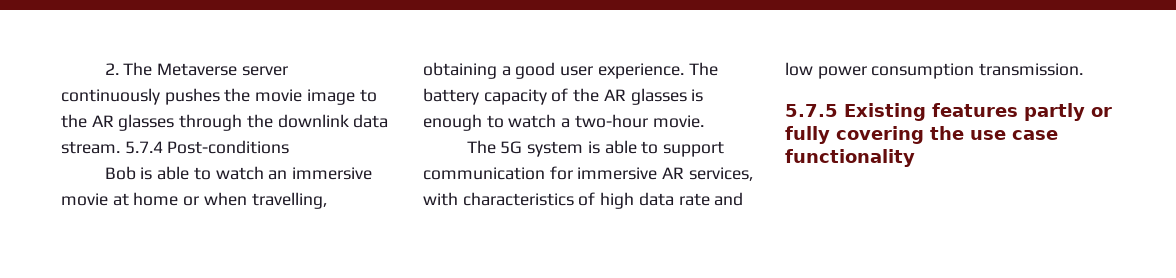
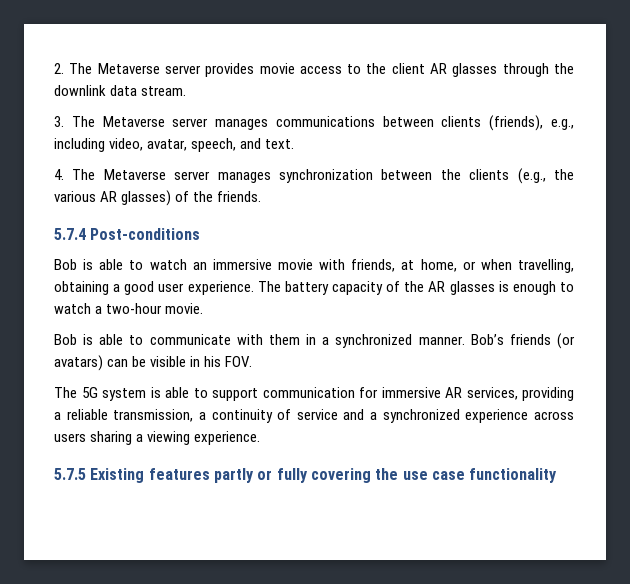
[61,88,355,105] continuously pushes the movie image -> [205,63,342,77] provides movie access
(87, 121) none -> [391,63,425,74] client
(120, 147) none -> [54,115,574,131] [54,138,295,152] [54,168,574,184] [54,190,262,206] // 3. The Metaverse server manages communications between clients (friends), e.g., including video, avatar, speech, and text. // 4. The Metaverse server manages synchronization between the clients (e.g., the various AR glasses) of the friends. //
[112,192,179,206] at home -> [319,259,457,272] with friends, at home,
(704, 121) none -> [54,333,575,349] [54,355,253,371] // Bob is able to communicate with them in a synchronized manner. Bob’s friends (or avatars) can be visible in his FOV.
[423,192,744,209] [785,62,1084,79] with characteristics of high data rate and low power consumption transmission. -> [522,387,574,401] [54,409,574,423] [54,431,261,445] providing a reliable transmission, a continuity of service and a synchronized experience across users sharing a viewing experience.

